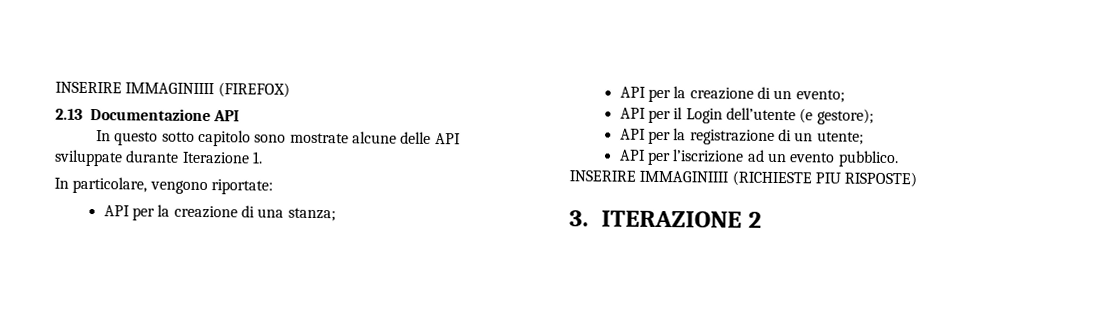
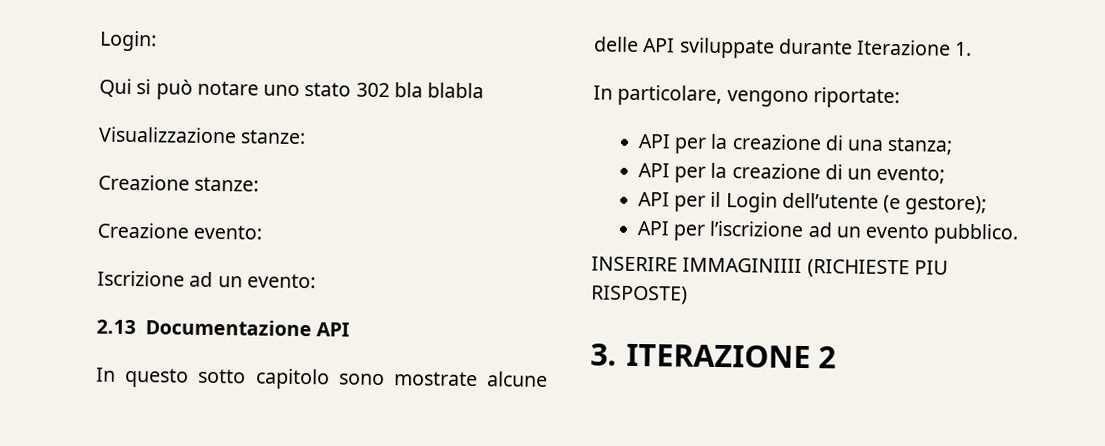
[55,81,290,98] INSERIRE IMMAGINIIII (FIREFOX) -> [100,30,157,52] [99,78,485,100] [98,126,307,145] [98,174,260,192] [97,222,263,240] [97,270,316,289] Login: // Qui si può notare uno stato 302 bla blabla // Visualizzazione stanze: // Creazione stanze: // Creazione evento: // Iscrizione ad un evento:
[619,128,864,145] // API per la registrazione di un utente; -> (988, 205) none

